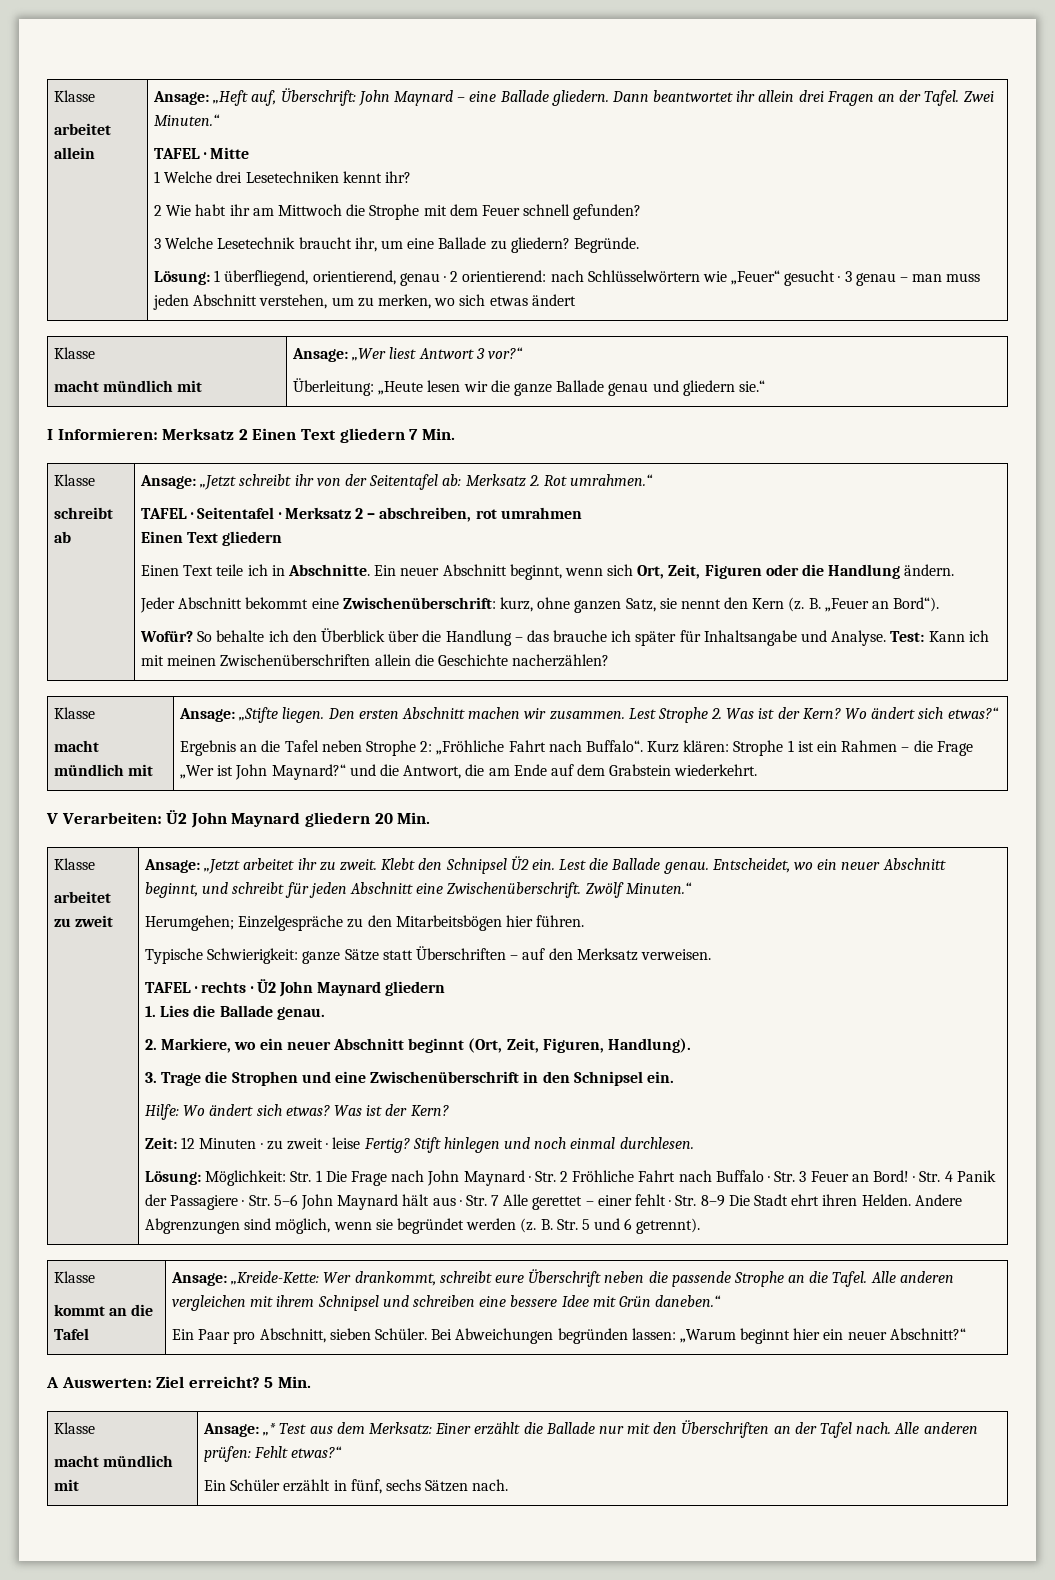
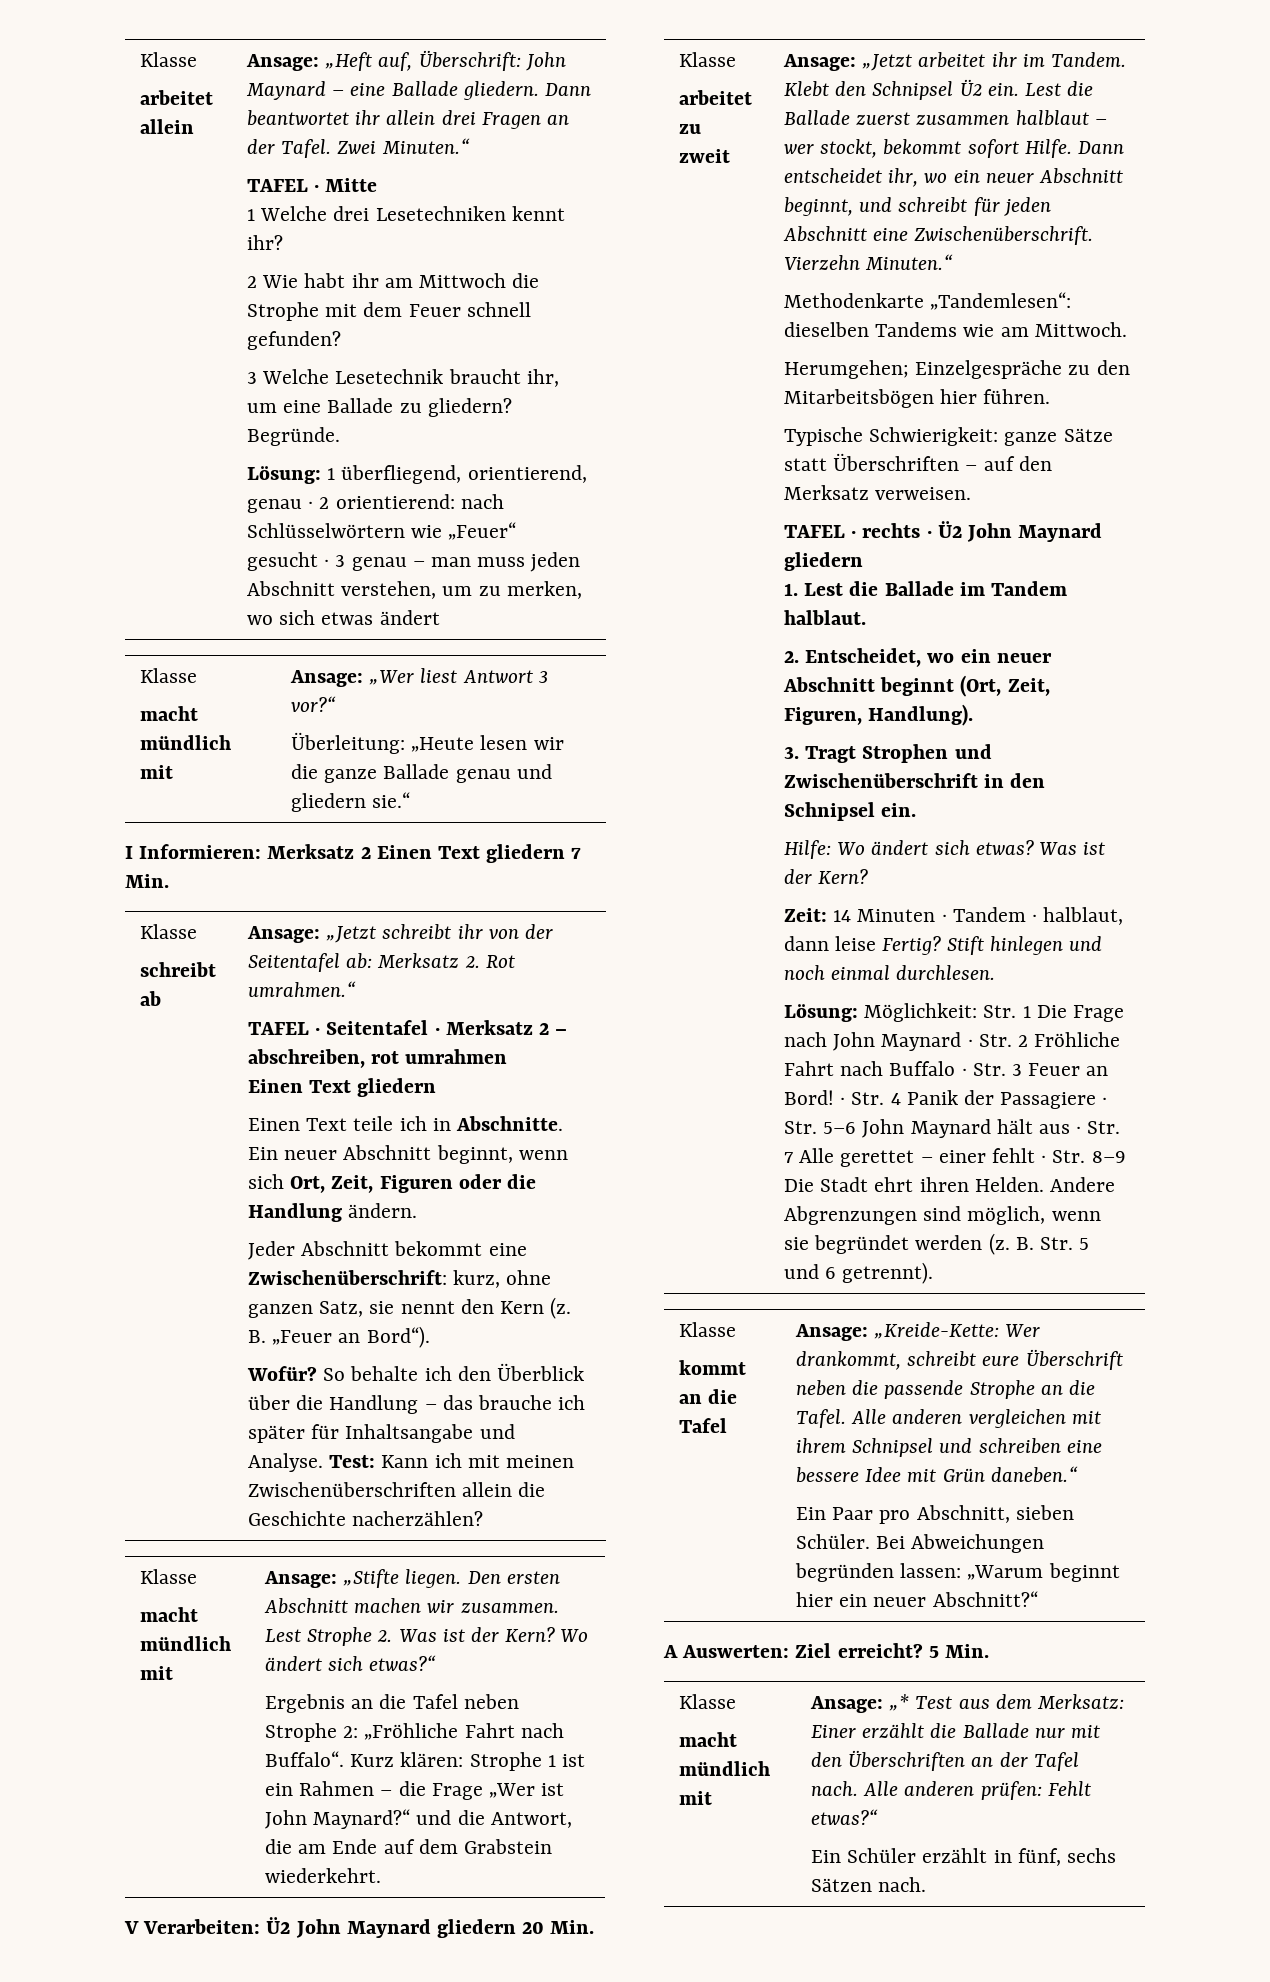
[319,859,378,871] zu zweit. -> [1022,52,1126,67] im Tandem.
[663,858,790,874] genau. Entscheidet, -> [856,110,1107,126] [783,139,1124,158] [783,168,919,187] zuerst zusammen halblaut – wer stockt, bekommt sofort Hilfe. Dann entscheidet ihr,
[585,882,692,898] Zwölf Minuten.“ -> [783,254,954,270] [783,292,1072,310] [783,322,1127,337] Vierzehn Minuten.“ // Methodenkarte „Tandemlesen“: dieselben Tandems wie am Mittwoch.
[160,1005,325,1020] [145,1038,232,1053] Lies die Ballade genau. // 2. Markiere, -> [804,581,1067,596] [783,610,866,625] [783,648,922,667] Lest die Ballade im Tandem halblaut. // 2. Entscheidet,
[161,1071,228,1086] Trage die -> [805,746,857,763] Tragt
[335,1071,367,1083] eine -> (992, 751) none
[181,1137,196,1149] 12 -> [833,910,852,922] 14
[266,1138,329,1150] zu zweit · -> [952,907,1124,925] [783,936,829,951] Tandem · halblaut, dann

